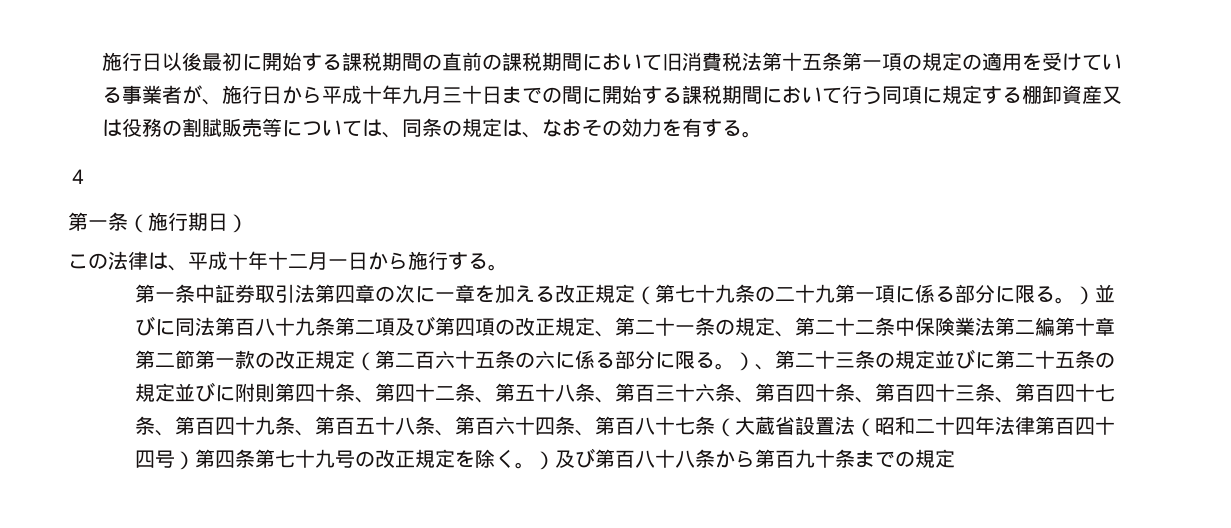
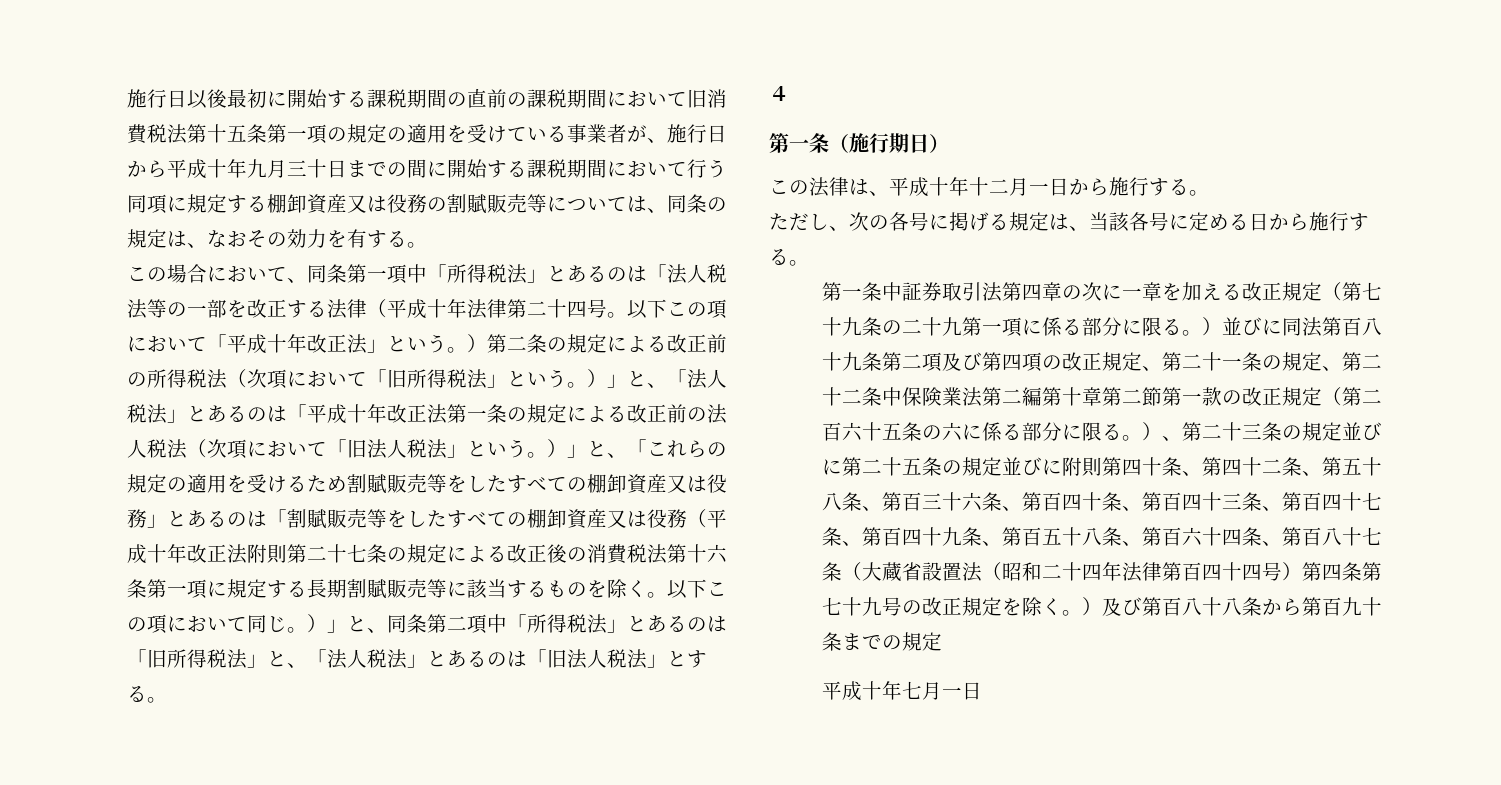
(762, 134) none -> [126,264,727,284] [126,299,727,319] [126,334,727,354] [126,369,727,389] [126,404,727,424] [126,439,727,459] [126,474,727,494] [126,509,727,529] [126,544,727,564] [126,579,727,599] [126,614,727,634] [126,649,707,669] [126,686,167,703] // この場合において、同条第一項中「所得税法」とあるのは「法人税法等の一部を改正する法律（平成十年法律第二十四号。以下この項において「平成十年改正法」という。）第二条の規定による改正前の所得税法（次項において「旧所得税法」という。）」と、「法人税法」とあるのは「平成十年改正法第一条の規定による改正前の法人税法（次項において「旧法人税法」という。）」と、「これらの規定の適用を受けるため割賦販売等をしたすべての棚卸資産又は役務」とあるのは「割賦販売等をしたすべての棚卸資産又は役務（平成十年改正法附則第二十七条の規定による改正後の消費税法第十六条第一項に規定する長期割賦販売等に該当するものを除く。以下この項において同じ。）」と、同条第二項中「所得税法」とあるのは「旧所得税法」と、「法人税法」とあるのは「旧法人税法」とする。
(508, 267) none -> [769,212,1369,232] [769,249,809,266] // ただし、次の各号に掲げる規定は、当該各号に定める日から施行する。
(956, 458) none -> [822,681,983,701] // 平成十年七月一日

